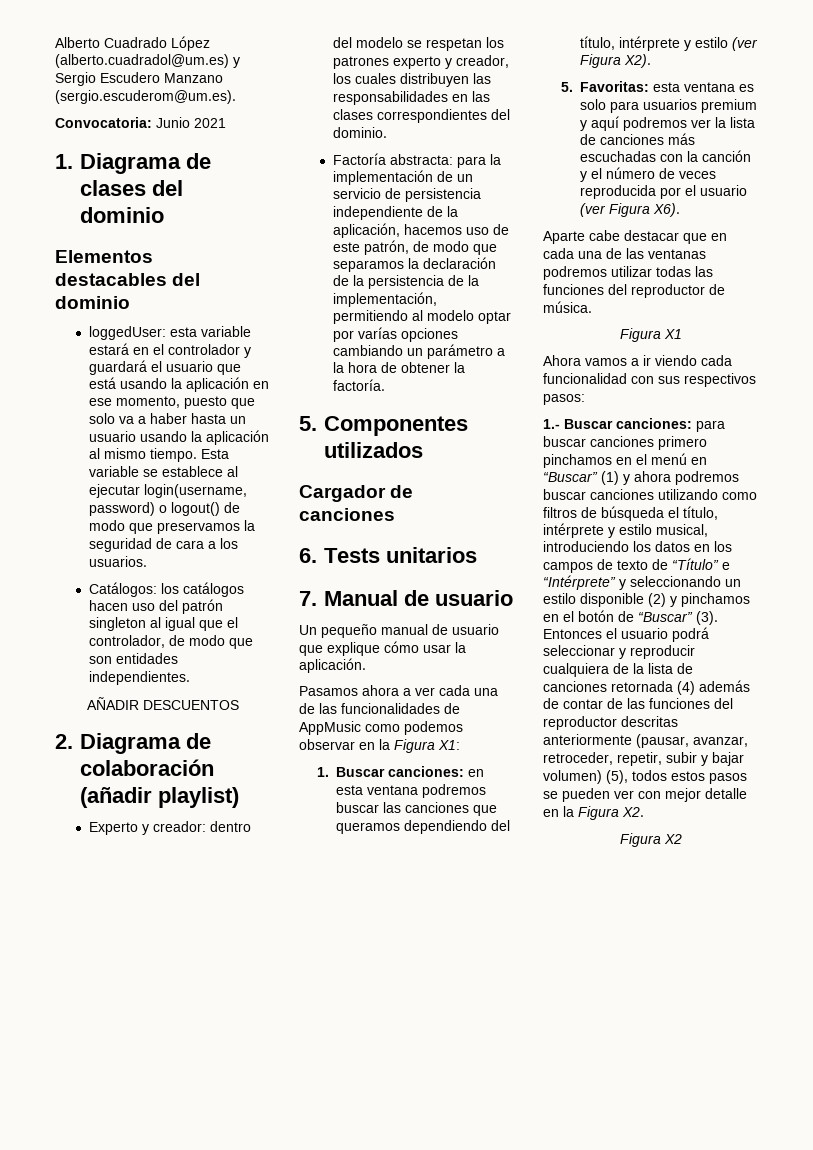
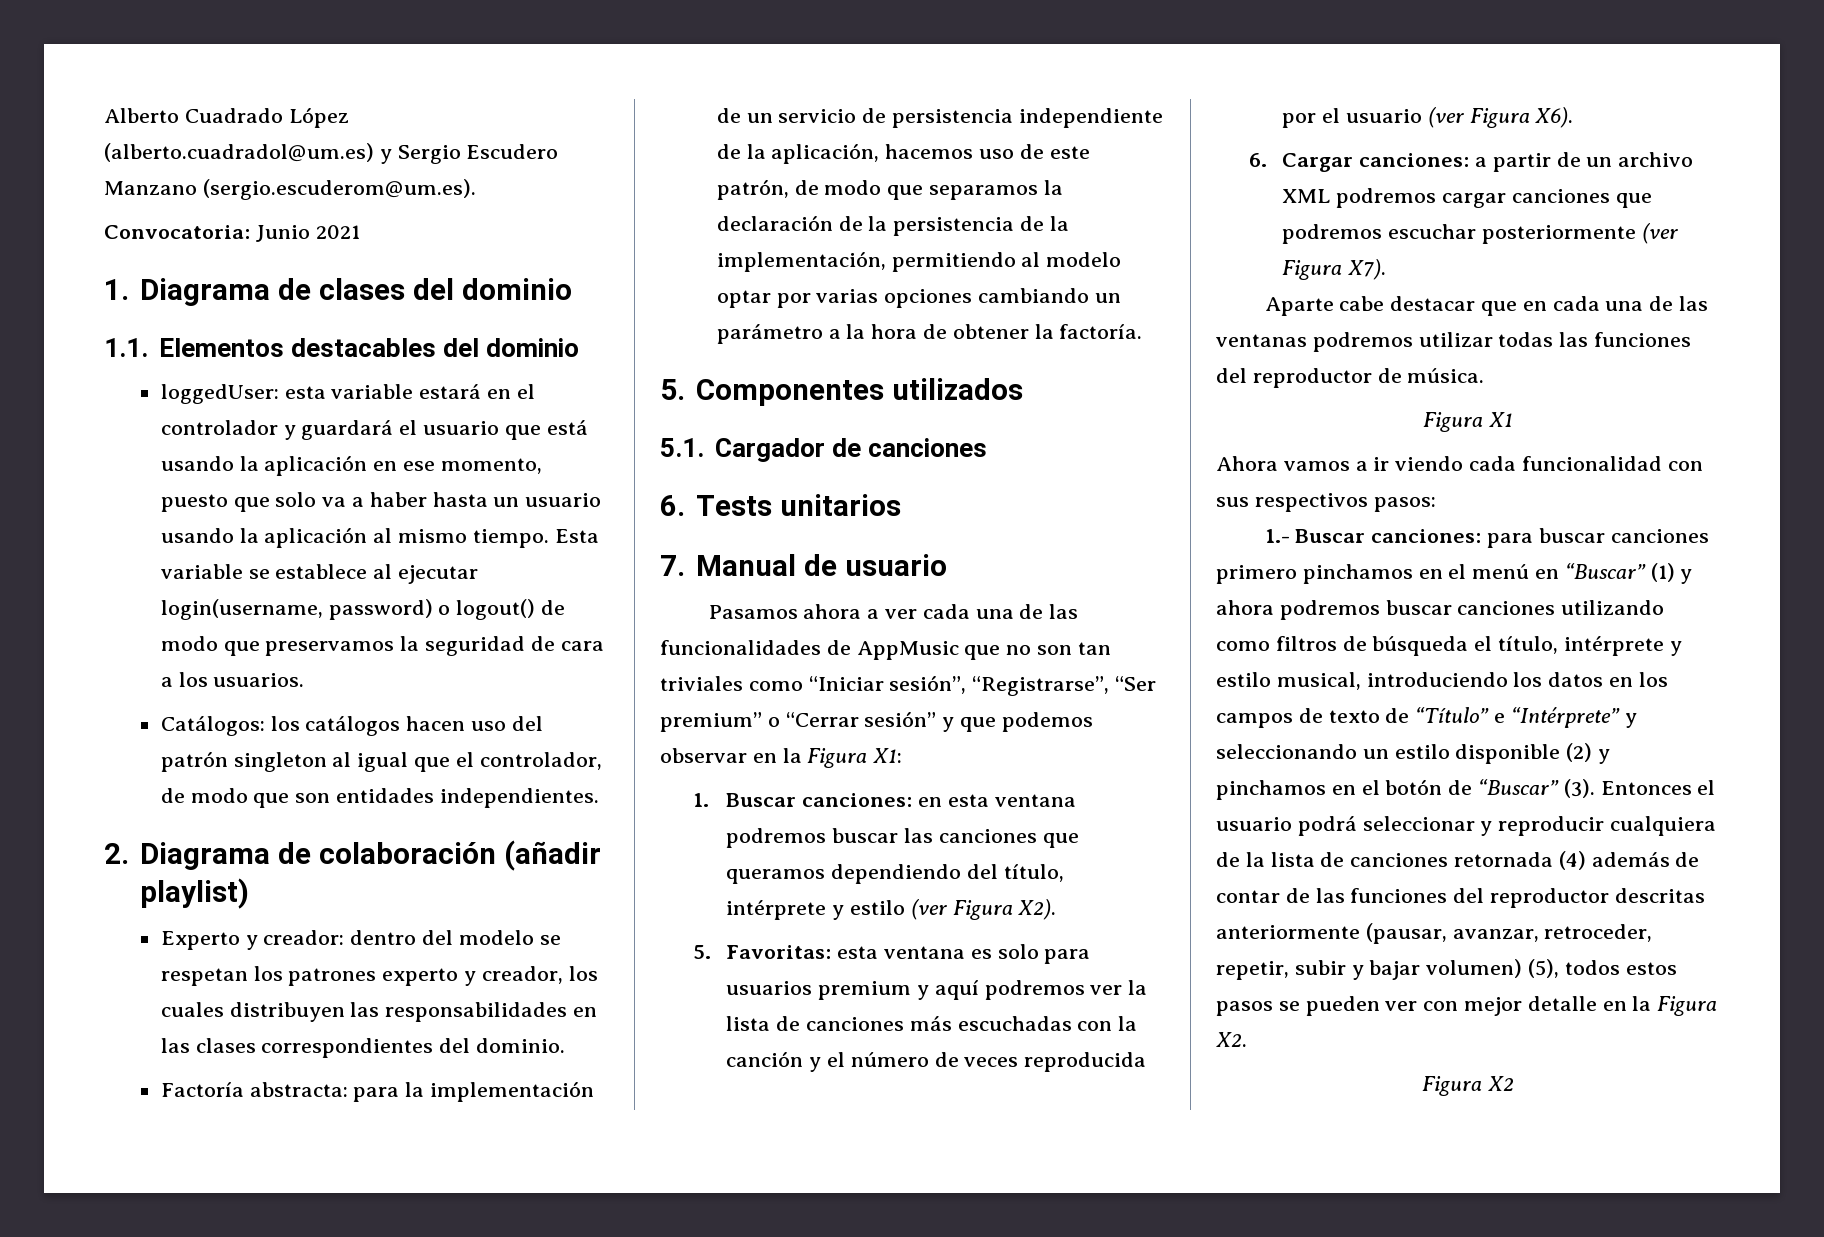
(164, 215) none -> [104,338,148,357] 1.1.
[86,697,239,710] // AÑADIR DESCUENTOS -> (599, 798) none
[357,327,397,339] varías -> [816,289,879,303] varias
(423, 450) none -> [660,438,704,457] 5.1.
[299,624,499,638] [299,641,466,656] [299,658,366,673] // Un pequeño manual de usuario que explique cómo usar la aplicación. -> (947, 565) none
[365,724,400,732] como -> [964,642,1111,660] [660,675,1156,696] [660,711,997,732] que no son tan triviales como “Iniciar sesión”, “Registrarse”, “Ser premium” o “Cerrar sesión” y que
(681, 210) none -> [1249,152,1694,172] [1282,188,1652,208] [1282,223,1678,244] [1282,259,1387,280] // 6. Cargar canciones: a partir de un archivo XML podremos cargar canciones que podremos escuchar posteriormente (ver Figura X7).

